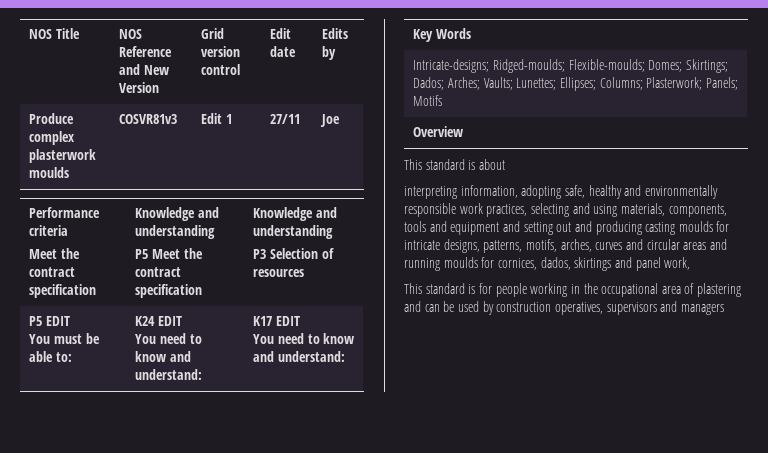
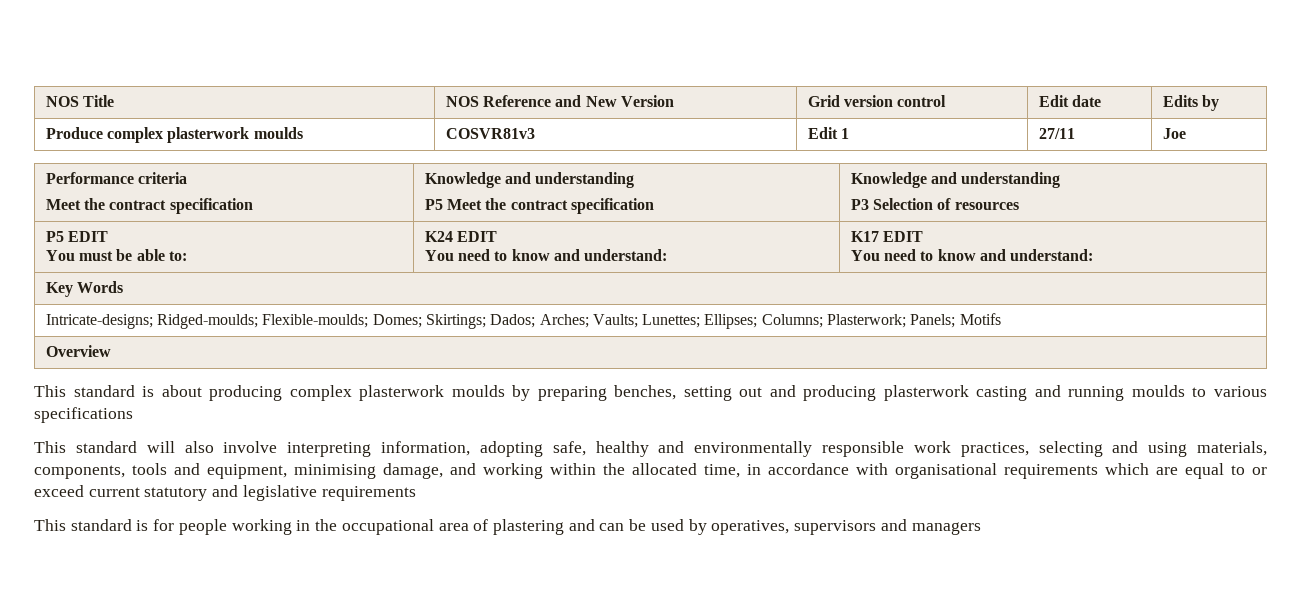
(505, 164) // -> [209,385,1268,401] [34,407,133,423] [34,441,278,453] producing complex plasterwork moulds by preparing benches, setting out and producing plasterwork casting and running moulds to various specifications // This standard will also involve
[450,221,730,235] [404,239,727,253] [404,257,691,271] equipment and setting out and producing casting moulds for intricate designs, patterns, motifs, arches, curves and circular areas and running moulds for cornices, dados, skirtings and panel work, -> [207,463,1267,479] [34,485,416,501] equipment, minimising damage, and working within the allocated time, in accordance with organisational requirements which are equal to or exceed current statutory and legislative requirements
[496,302,552,312] construction -> (707, 527) none

